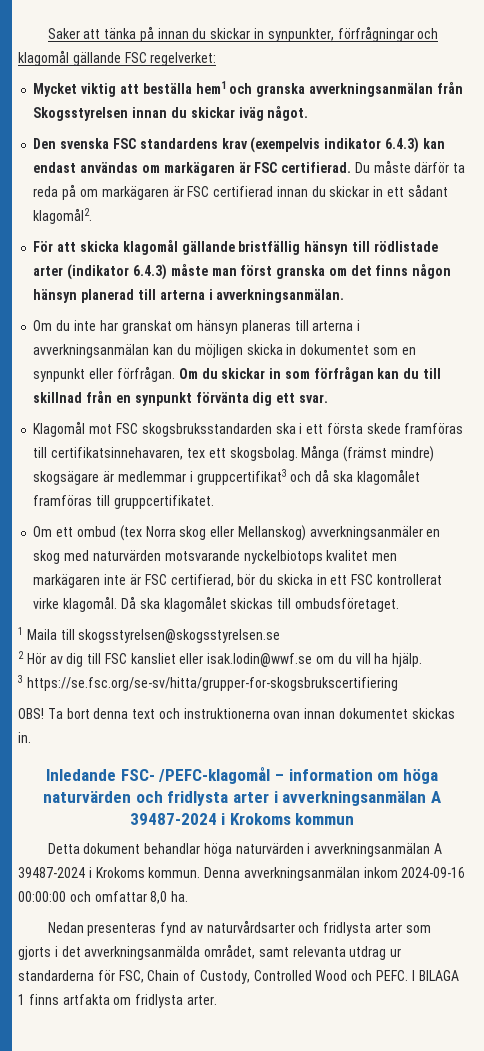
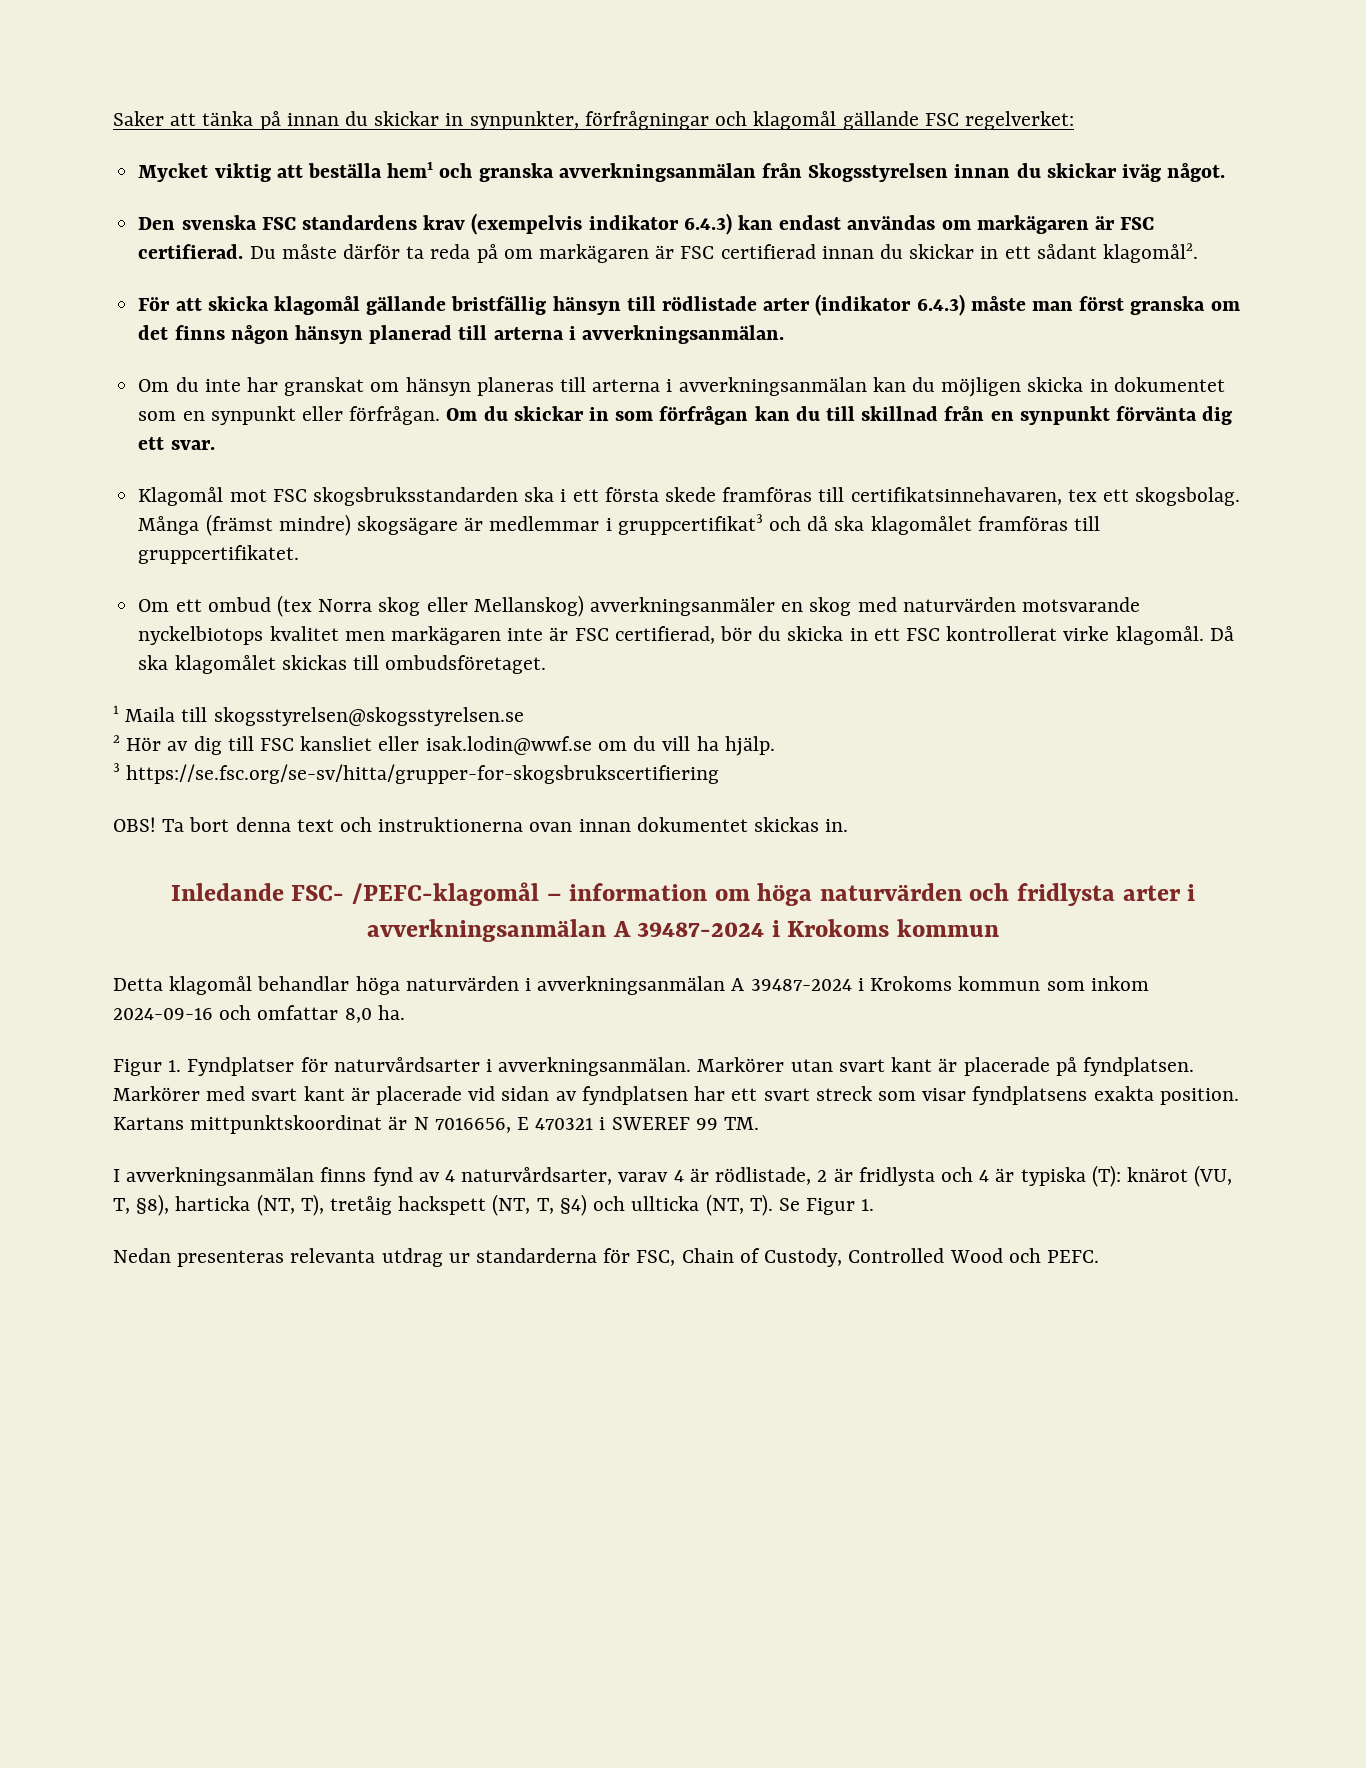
[83,843,141,854] dokument -> [169,976,253,995] klagomål
[148,867,360,881] kommun. Denna avverkningsanmälan -> [958,976,1085,991] kommun som
[18,891,66,902] 00:00:00 -> (213, 1014) none
[47,920,431,936] [18,944,289,960] Nedan presenteras fynd av naturvårdsarter och fridlysta arter som gjorts i det avverkningsanmälda området, samt -> [113,1057,1194,1076] [113,1086,1239,1105] [113,1115,760,1134] [113,1165,1233,1187] [113,1194,875,1216] [113,1248,285,1267] Figur 1. Fyndplatser för naturvårdsarter i avverkningsanmälan. Markörer utan svart kant är placerade på fyndplatsen. Markörer med svart kant är placerade vid sidan av fyndplatsen har ett svart streck som visar fyndplatsens exakta position. Kartans mittpunktskoordinat är N 7016656, E 470321 i SWEREF 99 TM. // I avverkningsanmälan finns fynd av 4 naturvårdsarter, varav 4 är rödlistade, 2 är fridlysta och 4 är typiska (T): knärot (VU, T, §8), harticka (NT, T), tretåig hackspett (NT, T, §4) och ullticka (NT, T). Se Figur 1. // Nedan presenteras
[411,970,459,981] [18,994,217,1008] I BILAGA 1 finns artfakta om fridlysta arter. -> (1099, 1256) none

